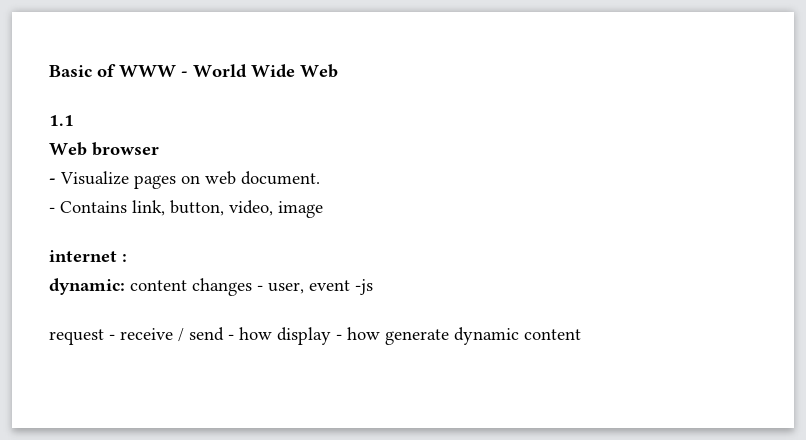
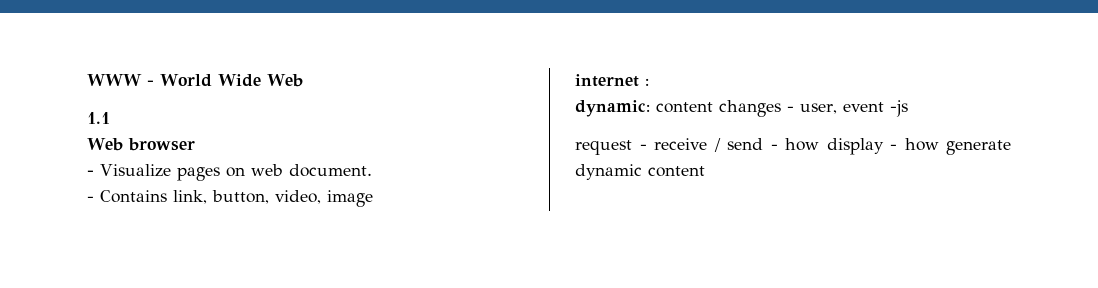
[49,64,116,77] Basic of -> (87, 80) none

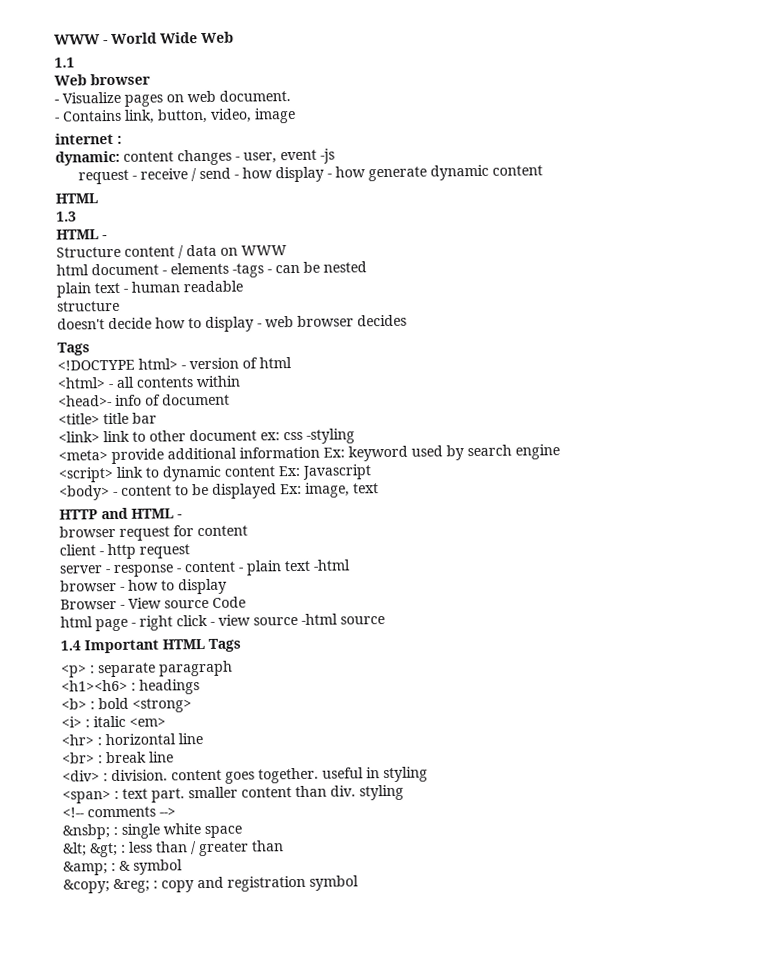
(705, 171) none -> [55,193,98,204] [56,211,77,222] [56,229,107,240] [56,244,287,259] [56,261,367,278] [56,280,243,298] [57,300,120,312] [57,314,407,332] [57,342,90,356] [57,357,292,371] [57,375,240,389] [58,393,230,407] [58,412,157,425] [58,428,355,444] [58,444,560,465] [58,464,372,483] [59,482,379,501] [59,507,182,520] [59,525,248,541] [59,543,190,560] [59,559,351,578] [60,578,227,595] [60,596,246,610] [60,613,385,632] [60,638,241,654] [61,660,233,678] [61,679,200,695] [61,697,192,713] [61,715,166,728] [61,733,203,746] [62,751,174,764] [62,766,428,784] [62,784,404,804] [62,806,176,818] [62,823,242,840] [63,840,284,858] [63,859,183,876] [63,875,359,894] // HTML // 1.3 // HTML - // Structure content / data on WWW // html document - elements -tags - can be nested // plain text - human readable // structure // doesn't decide how to display - web browser decides // Tags // <!DOCTYPE html> - version of html // <html> - all contents within // <head>- info of document // <title> title bar // <link> link to other document ex: css -styling // <meta> provide additional information Ex: keyword used by search engine // <script> link to dynamic content Ex: Javascript // <body> - content to be displayed Ex: image, text // HTTP and HTML - // browser request for content // client - http request // server - response - content - plain text -html // browser - how to display // Browser - View source Code // html page - right click - view source -html source // 1.4 Important HTML Tags // <p> : separate paragraph // <h1><h6> : headings // <b> : bold <strong> // <i> : italic <em> // <hr> : horizontal line // <br> : break line // <div> : division. content goes together. useful in styling // <span> : text part. smaller content than div. styling // <!-- comments --> // &nsbp; : single white space // &lt; &gt; : less than / greater than // &amp; : & symbol // &copy; &reg; : copy and registration symbol

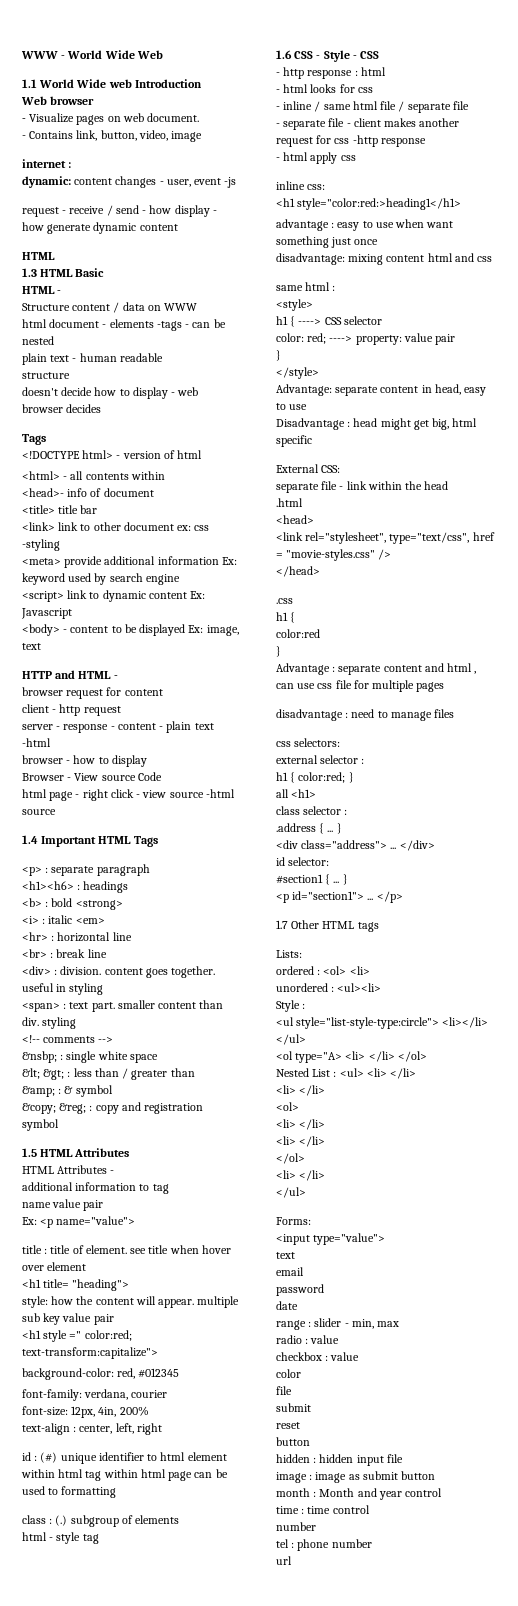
(75, 62) none -> [39,79,202,88] World Wide web Introduction
(77, 216) none -> [40,268,105,277] HTML Basic
(359, 883) none -> [22,1148,130,1157] [22,1165,115,1174] [22,1182,169,1194] [22,1199,104,1211] [22,1216,136,1228] [22,1245,231,1254] [22,1262,87,1271] [22,1279,130,1291] [22,1296,240,1308] [22,1313,114,1325] [22,1330,132,1342] [22,1347,158,1359] [22,1368,180,1380] [22,1389,168,1401] [22,1406,149,1418] [22,1423,162,1435] [22,1452,227,1464] [21,1469,228,1481] [22,1486,117,1498] [22,1515,180,1527] [22,1532,99,1544] [276,50,380,62] [276,67,386,79] [276,84,373,93] [276,101,469,113] [276,118,460,130] [276,135,426,147] [276,152,356,164] [276,181,326,190] [276,198,462,210] [276,219,454,231] [276,236,379,248] [276,253,493,265] [276,282,336,291] [276,299,313,311] [276,316,382,327] [276,333,456,345] [276,350,281,361] [276,367,319,379] [276,384,487,396] [276,403,308,410] [276,418,478,430] [276,435,312,447] [276,464,341,473] [276,481,449,493] [276,498,303,507] [276,515,314,524] [276,532,495,544] [276,549,392,561] [276,566,320,577] [276,598,293,604] [276,612,296,623] [276,629,320,638] [276,646,281,657] [276,663,477,675] [276,680,445,692] [276,709,455,721] [276,738,341,747] [276,755,365,764] [276,772,354,783] [276,789,317,798] [276,806,348,815] [276,823,342,834] [276,840,435,851] [276,857,330,866] [276,874,348,885] [276,891,403,903] [276,920,379,932] [276,950,302,958] [276,966,370,975] [276,983,382,992] [276,1000,306,1012] [276,1017,489,1029] [276,1034,306,1045] [276,1051,427,1063] [276,1068,417,1079] [276,1085,326,1096] [276,1102,299,1111] [276,1119,326,1130] [276,1136,326,1147] [276,1153,305,1164] [276,1170,326,1181] [276,1187,306,1198] [276,1217,311,1225] [276,1233,386,1245] [276,1252,295,1259] [276,1267,304,1276] [276,1284,324,1296] [276,1301,298,1310] [276,1318,400,1330] [276,1335,340,1344] [276,1352,360,1361] [276,1369,301,1378] [276,1386,292,1395] [276,1403,311,1412] [276,1422,300,1429] [276,1437,310,1446] [276,1454,403,1466] [276,1471,436,1483] [276,1488,443,1500] [276,1505,370,1514] [276,1522,316,1531] [276,1539,372,1551] [276,1556,292,1565] // 1.5 HTML Attributes // HTML Attributes - // additional information to tag // name value pair // Ex: <p name="value"> // title : title of element. see title when hover over element // <h1 title= "heading"> // style: how the content will appear. multiple sub key value pair // <h1 style =" color:red; text-transform:capitalize"> // background-color: red, #012345 // font-family: verdana, courier // font-size: 12px, 4in, 200% // text-align : center, left, right // id : (#) unique identifier to html element within html tag within html page can be used to formatting // class : (.) subgroup of elements // html - style tag // 1.6 CSS - Style - CSS // - http response : html // - html looks for css // - inline / same html file / separate file // - separate file - client makes another request for css -http response // - html apply css // inline css: // <h1 style="color:red:>heading1</h1> // advantage : easy to use when want something just once // disadvantage: mixing content html and css // same html : // <style> // h1 { ----> CSS selector // color: red; ----> property: value pair // } // </style> // Advantage: separate content in head, easy to use // Disadvantage : head might get big, html specific // External CSS: // separate file - link within the head // .html // <head> // <link rel="stylesheet", type="text/css", href = "movie-styles.css" /> // </head> // .css // h1 { // color:red // } // Advantage : separate content and html , can use css file for multiple pages // disadvantage : need to manage files // css selectors: // external selector : // h1 { color:red; } // all <h1> // class selector : // .address { ... } // <div class="address"> ... </div> // id selector: // #section1 { ... } // <p id="section1"> ... </p> // 1.7 Other HTML tags // Lists: // ordered : <ol> <li> // unordered : <ul><li> // Style : // <ul style="list-style-type:circle"> <li></li> </ul> // <ol type="A> <li> </li> </ol> // Nested List : <ul> <li> </li> // <li> </li> // <ol> // <li> </li> // <li> </li> // </ol> // <li> </li> // </ul> // Forms: // <input type="value"> // text // email // password // date // range : slider - min, max // radio : value // checkbox : value // color // file // submit // reset // button // hidden : hidden input file // image : image as submit button // month : Month and year control // time : time control // number // tel : phone number // url

